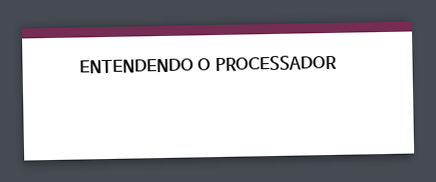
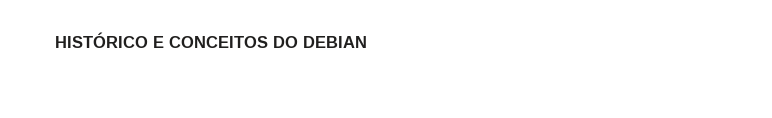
[79,54,337,74] ENTENDENDO O PROCESSADOR -> [55,32,367,48] HISTÓRICO E CONCEITOS DO DEBIAN

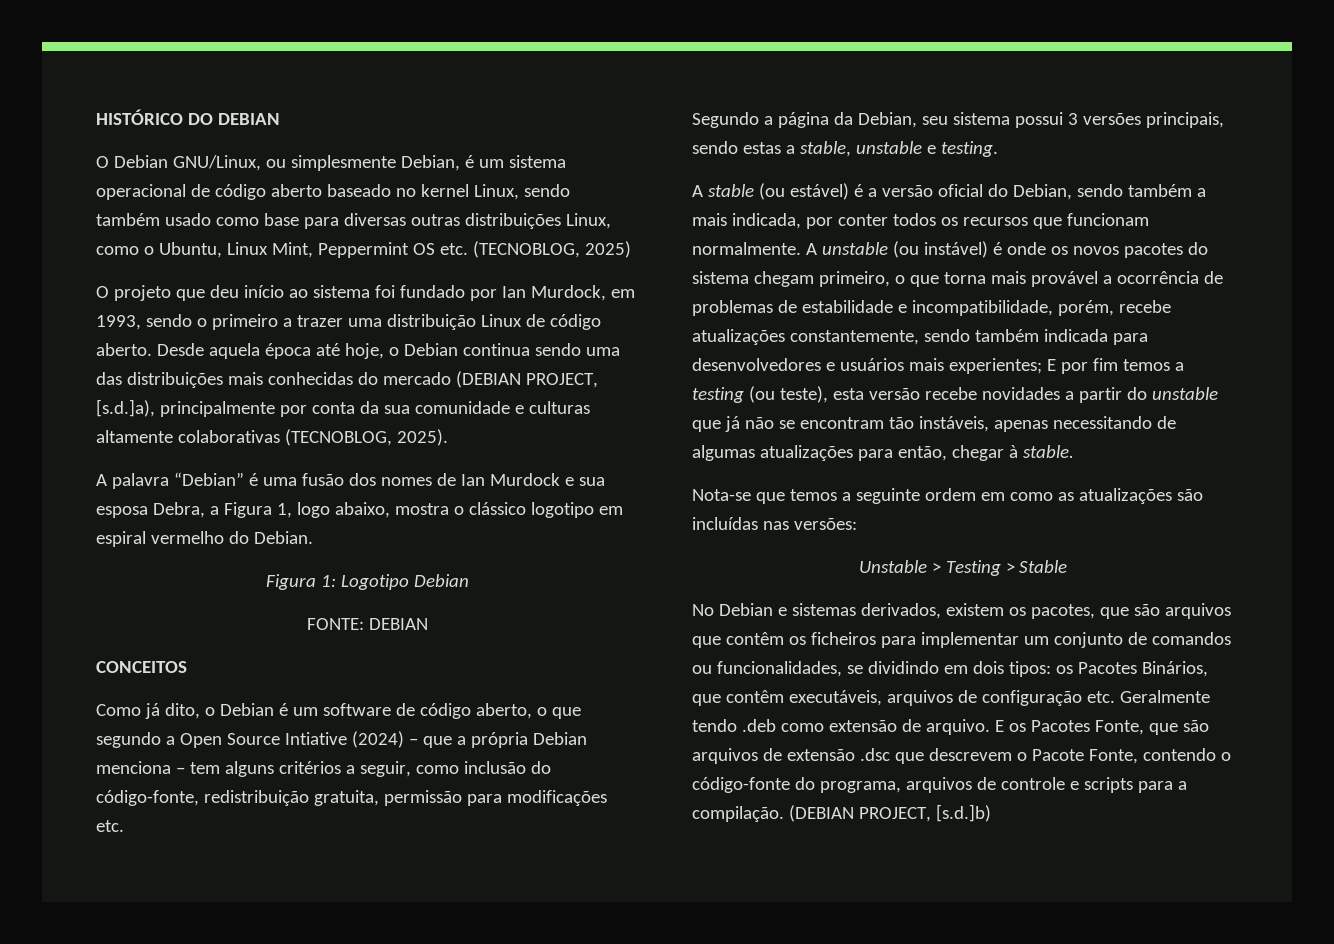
[153,36,268,48] E CONCEITOS -> (183, 117) none
(367, 42) none -> [96,155,566,171] [96,184,570,200] [96,213,611,229] [96,241,631,258] [96,285,635,301] [96,314,601,330] [96,343,620,359] [96,371,598,388] [96,399,590,417] [96,429,448,446] [96,472,605,489] [96,502,623,518] [96,531,313,547] [265,574,469,590] [306,618,428,630] [96,661,187,673] [96,703,581,719] [96,731,587,748] [96,761,551,777] [96,790,607,806] [96,820,124,832] [692,112,1224,128] [692,141,998,157] [692,183,1206,200] [692,213,1149,229] [692,241,1208,258] [692,271,1223,287] [692,300,1171,316] [692,329,1148,345] [692,358,1184,374] [692,386,1218,403] [692,416,1176,432] [692,445,1074,461] [692,488,1203,504] [692,517,857,530] [858,560,1068,576] [692,603,1231,619] [692,632,1231,648] [692,661,1208,677] [692,690,1210,706] [692,719,1209,735] [692,748,1231,764] [692,777,1187,793] [692,804,991,822] // O Debian GNU/Linux, ou simplesmente Debian, é um sistema operacional de código aberto baseado no kernel Linux, sendo também usado como base para diversas outras distribuições Linux, como o Ubuntu, Linux Mint, Peppermint OS etc. (TECNOBLOG, 2025) // O projeto que deu início ao sistema foi fundado por Ian Murdock, em 1993, sendo o primeiro a trazer uma distribuição Linux de código aberto. Desde aquela época até hoje, o Debian continua sendo uma das distribuições mais conhecidas do mercado (DEBIAN PROJECT, [s.d.]a), principalmente por conta da sua comunidade e culturas altamente colaborativas (TECNOBLOG, 2025). // A palavra “Debian” é uma fusão dos nomes de Ian Murdock e sua esposa Debra, a Figura 1, logo abaixo, mostra o clássico logotipo em espiral vermelho do Debian. // Figura 1: Logotipo Debian // FONTE: DEBIAN // CONCEITOS // Como já dito, o Debian é um software de código aberto, o que segundo a Open Source Intiative (2024) – que a própria Debian menciona – tem alguns critérios a seguir, como inclusão do código-fonte, redistribuição gratuita, permissão para modificações etc. // Segundo a página da Debian, seu sistema possui 3 versões principais, sendo estas a stable, unstable e testing. // A stable (ou estável) é a versão oficial do Debian, sendo também a mais indicada, por conter todos os recursos que funcionam normalmente. A unstable (ou instável) é onde os novos pacotes do sistema chegam primeiro, o que torna mais provável a ocorrência de problemas de estabilidade e incompatibilidade, porém, recebe atualizações constantemente, sendo também indicada para desenvolvedores e usuários mais experientes; E por fim temos a testing (ou teste), esta versão recebe novidades a partir do unstable que já não se encontram tão instáveis, apenas necessitando de algumas atualizações para então, chegar à stable. // Nota-se que temos a seguinte ordem em como as atualizações são incluídas nas versões: // Unstable > Testing > Stable // No Debian e sistemas derivados, existem os pacotes, que são arquivos que contêm os ficheiros para implementar um conjunto de comandos ou funcionalidades, se dividindo em dois tipos: os Pacotes Binários, que contêm executáveis, arquivos de configuração etc. Geralmente tendo .deb como extensão de arquivo. E os Pacotes Fonte, que são arquivos de extensão .dsc que descrevem o Pacote Fonte, contendo o código-fonte do programa, arquivos de controle e scripts para a compilação. (DEBIAN PROJECT, [s.d.]b)

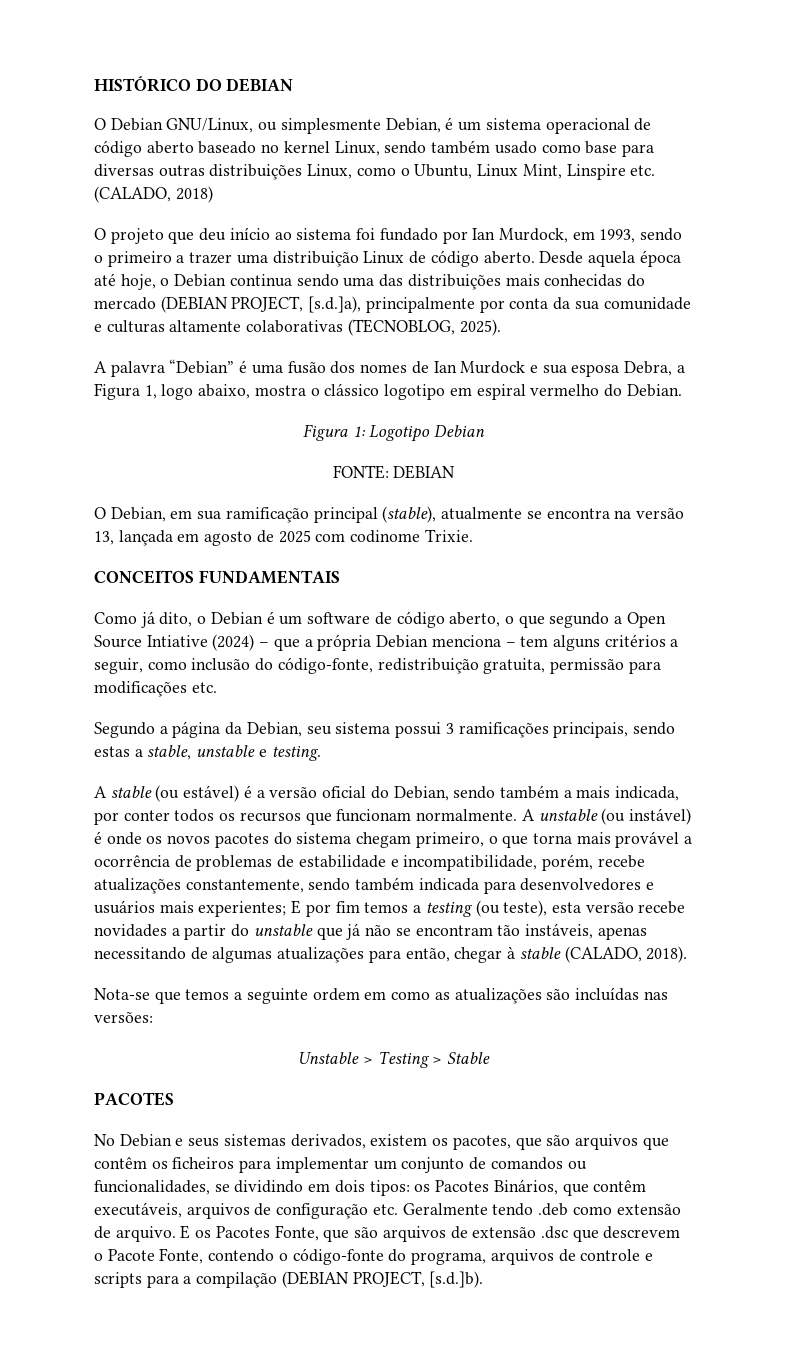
[317,241,631,258] Peppermint OS etc. (TECNOBLOG, 2025) -> [566,164,656,180] [94,186,213,203] Linspire etc. (CALADO, 2018)
(428, 624) none -> [94,506,684,523] [94,529,473,546] // O Debian, em sua ramificação principal (stable), atualmente se encontra na versão 13, lançada em agosto de 2025 com codinome Trixie.
(187, 667) none -> [198,570,340,584] FUNDAMENTAIS
[1082,113,1141,125] versões -> [458,722,549,738] ramificações
[1022,445,1074,458] stable. -> [519,946,688,963] stable (CALADO, 2018).
(1068, 566) none -> [94,1092,174,1106] // PACOTES
(787, 611) none -> [188,1138,220,1147] seus
[692,804,991,822] compilação. (DEBIAN PROJECT, [s.d.]b) -> [196,1271,484,1288] compilação (DEBIAN PROJECT, [s.d.]b).

